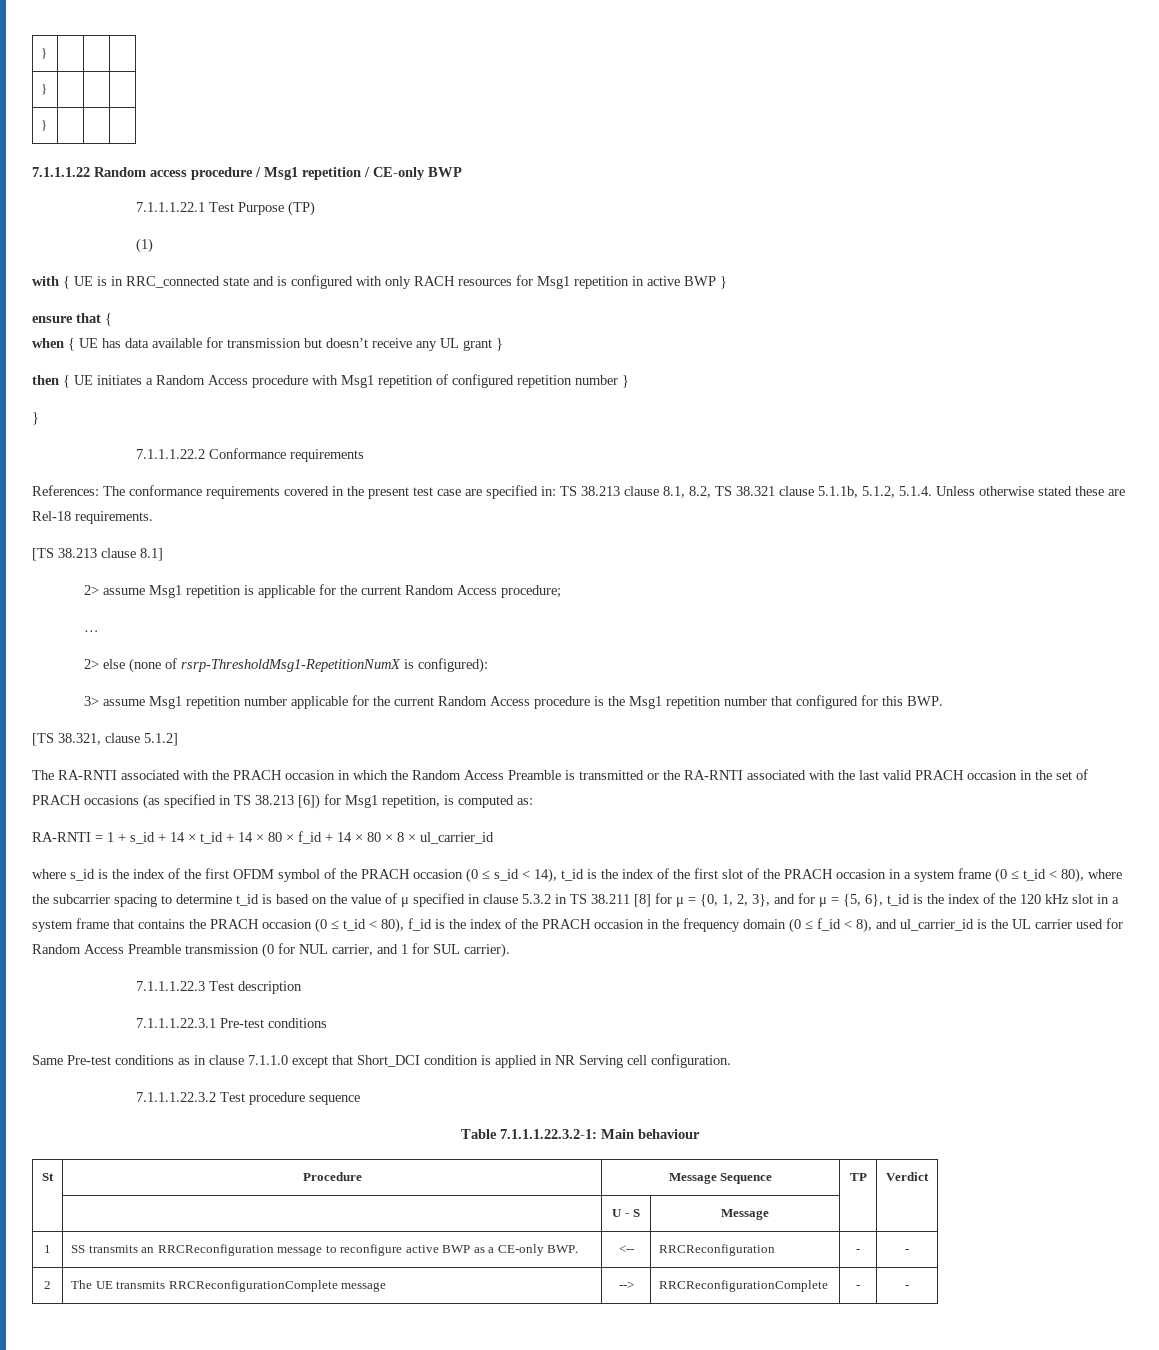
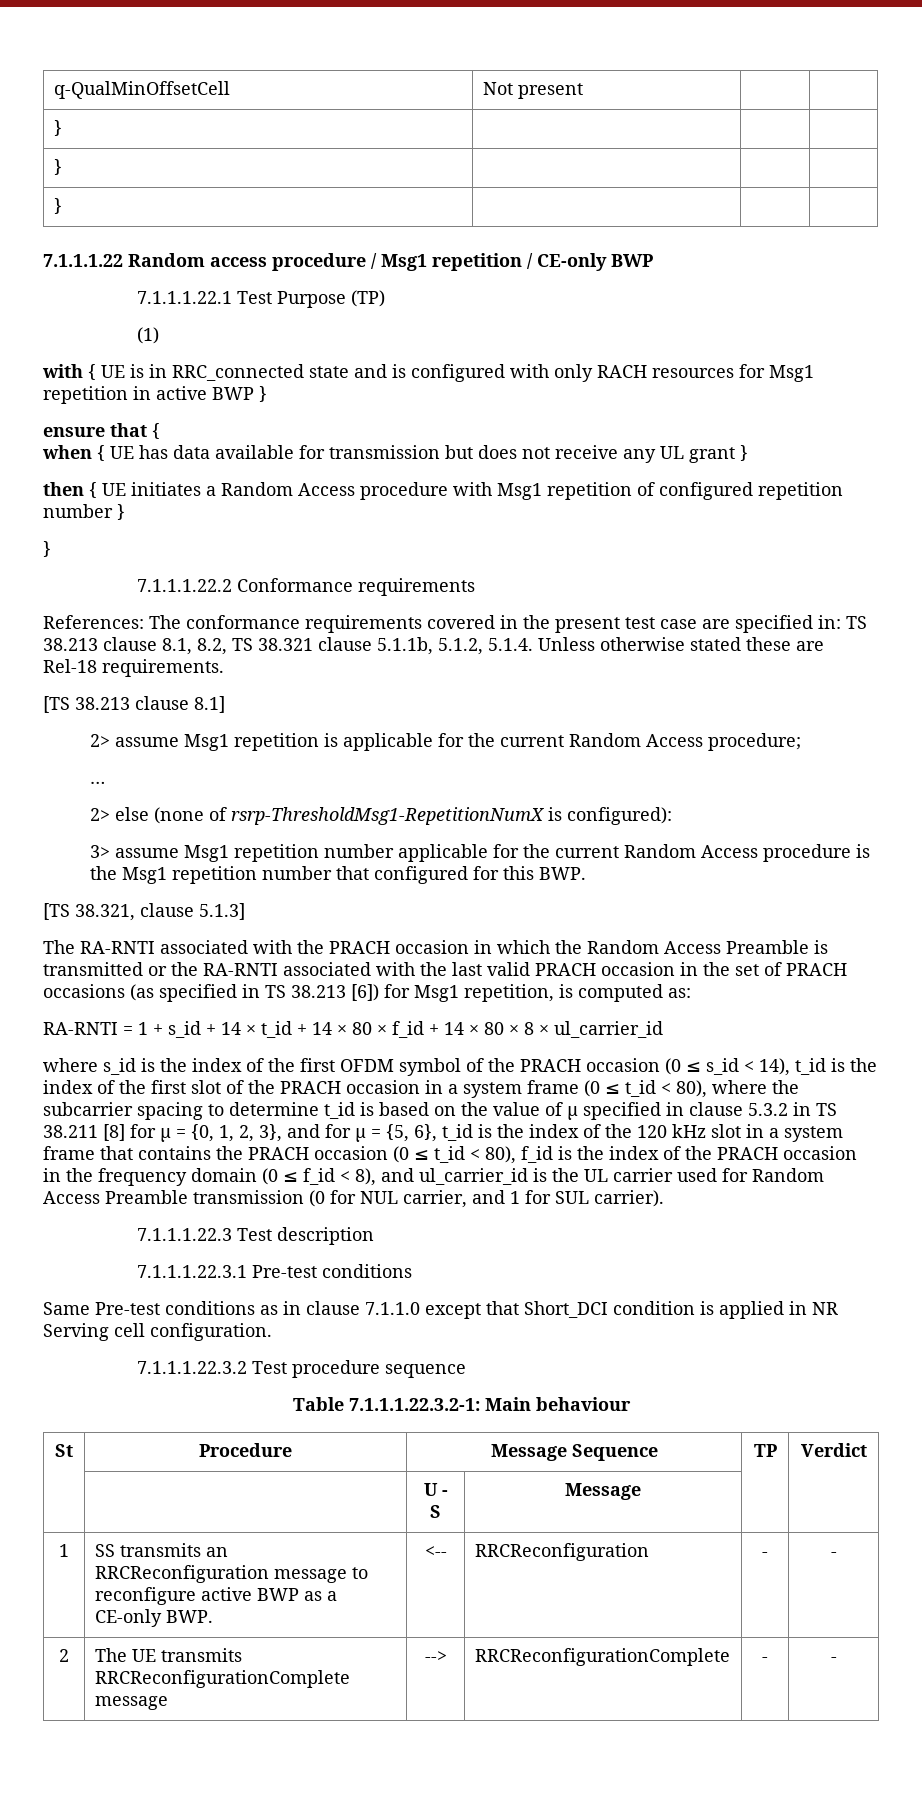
(41, 53) none -> [54,81,231,99] [483,82,584,99] q-QualMinOffsetCell | Not present | | //
[326,338,368,348] doesn’t -> [478,445,550,459] does not
[144,733,178,746] 5.1.2] -> [199,903,245,920] 5.1.3]

